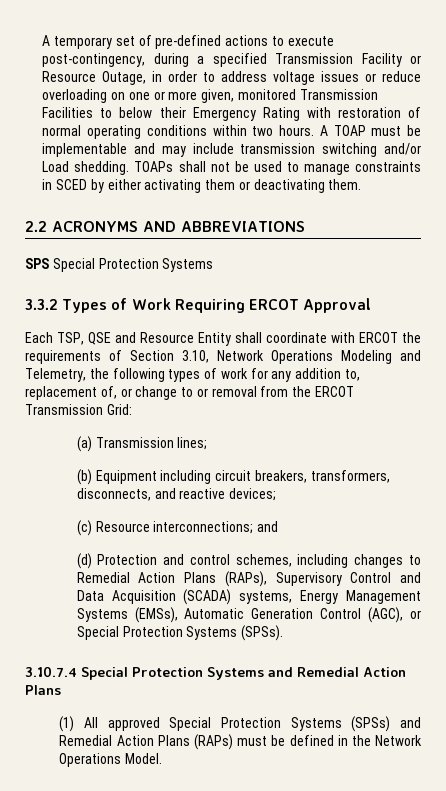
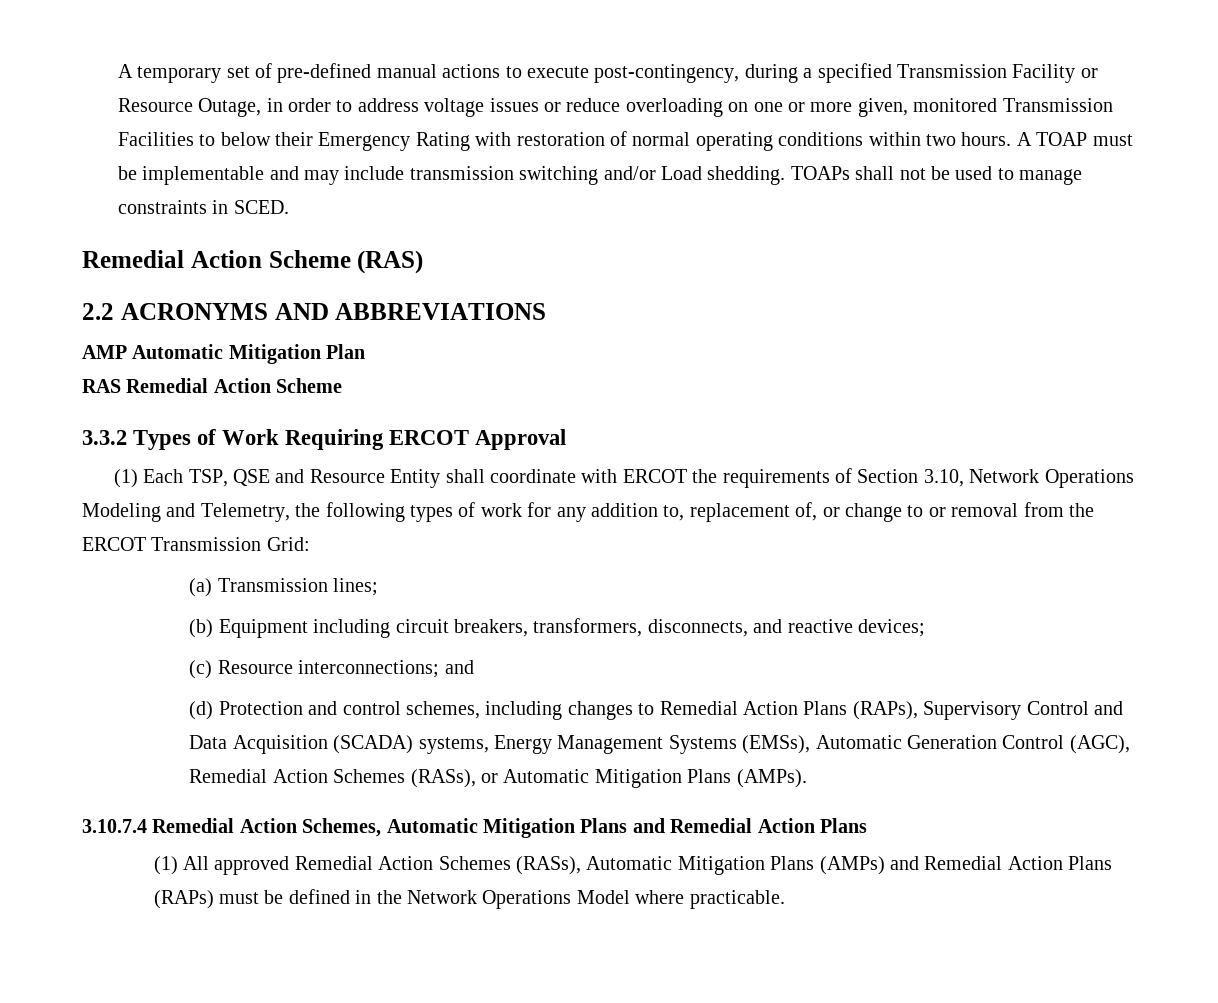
(222, 42) none -> [376,64,437,78] manual
[56,179,362,193] [25,221,305,232] [25,258,214,272] SCED by either activating them or deactivating them. // 2.2 ACRONYMS AND ABBREVIATIONS // SPS Special Protection Systems -> [233,200,289,214] [82,250,424,274] [82,303,547,320] [82,344,366,364] [82,378,343,393] SCED. // Remedial Action Scheme (RAS) // 2.2 ACRONYMS AND ABBREVIATIONS // AMP Automatic Mitigation Plan // RAS Remedial Action Scheme
(372, 305) none -> [113,469,138,488] (1)
[410,610,421,619] [76,625,284,641] [25,666,264,680] or Special Protection Systems (SPSs). // 3.10.7.4 Special Protection Systems -> [189,769,807,788] [82,818,628,838] Remedial Action Schemes (RASs), or Automatic Mitigation Plans (AMPs). // 3.10.7.4 Remedial Action Schemes, Automatic Mitigation Plans
[169,716,391,732] Special Protection Systems (SPSs) -> [294,856,885,875] Remedial Action Schemes (RASs), Automatic Mitigation Plans (AMPs)
[125,753,163,764] Model. -> [576,890,785,909] Model where practicable.

